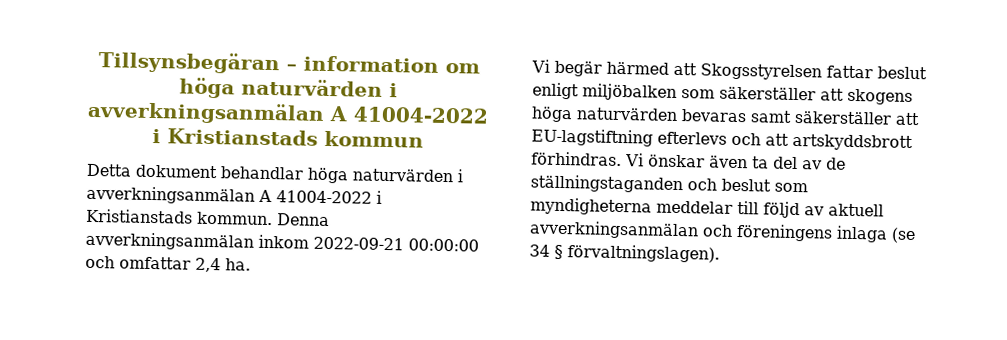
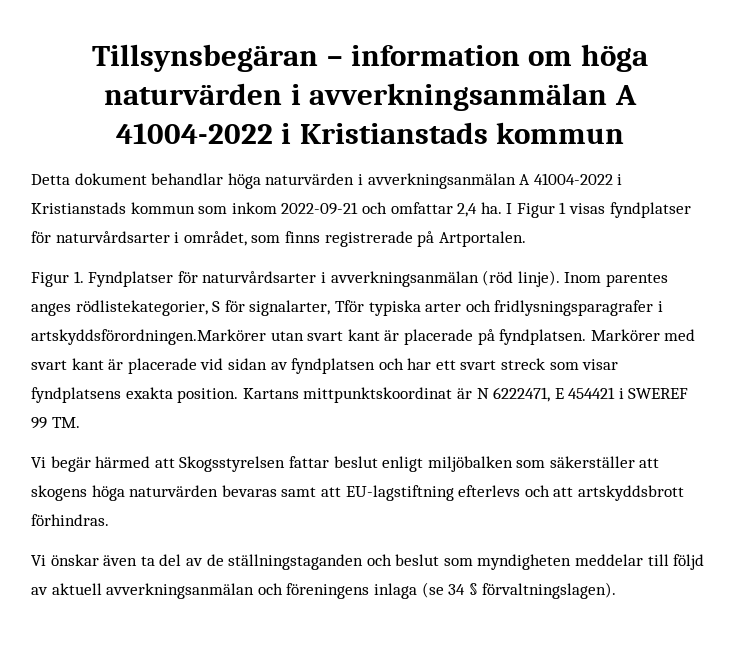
[197,211,330,227] [85,231,254,251] kommun. Denna avverkningsanmälan -> [130,202,228,214] kommun som
[408,238,479,252] 00:00:00 -> (359, 208) none
(251, 264) none -> [506,202,691,218] [31,231,526,247] [31,270,668,287] [31,300,663,316] [31,329,696,345] [31,358,619,374] [31,387,689,403] [31,417,80,429] I Figur 1 visas fyndplatser för naturvårdsarter i området, som finns registrerade på Artportalen. // Figur 1. Fyndplatser för naturvårdsarter i avverkningsanmälan (röd linje). Inom parentes anges rödlistekategorier, S för signalarter, Tför typiska arter och fridlysningsparagrafer i artskyddsförordningen.Markörer utan svart kant är placerade på fyndplatsen. Markörer med svart kant är placerade vid sidan av fyndplatsen och har ett svart streck som visar fyndplatsens exakta position. Kartans mittpunktskoordinat är N 6222471, E 454421 i SWEREF 99 TM.
[794,110,892,125] säkerställer -> (317, 492) none
(622, 159) none -> (109, 520) //
[530,197,652,216] myndigheterna -> [477,554,572,570] myndigheten

